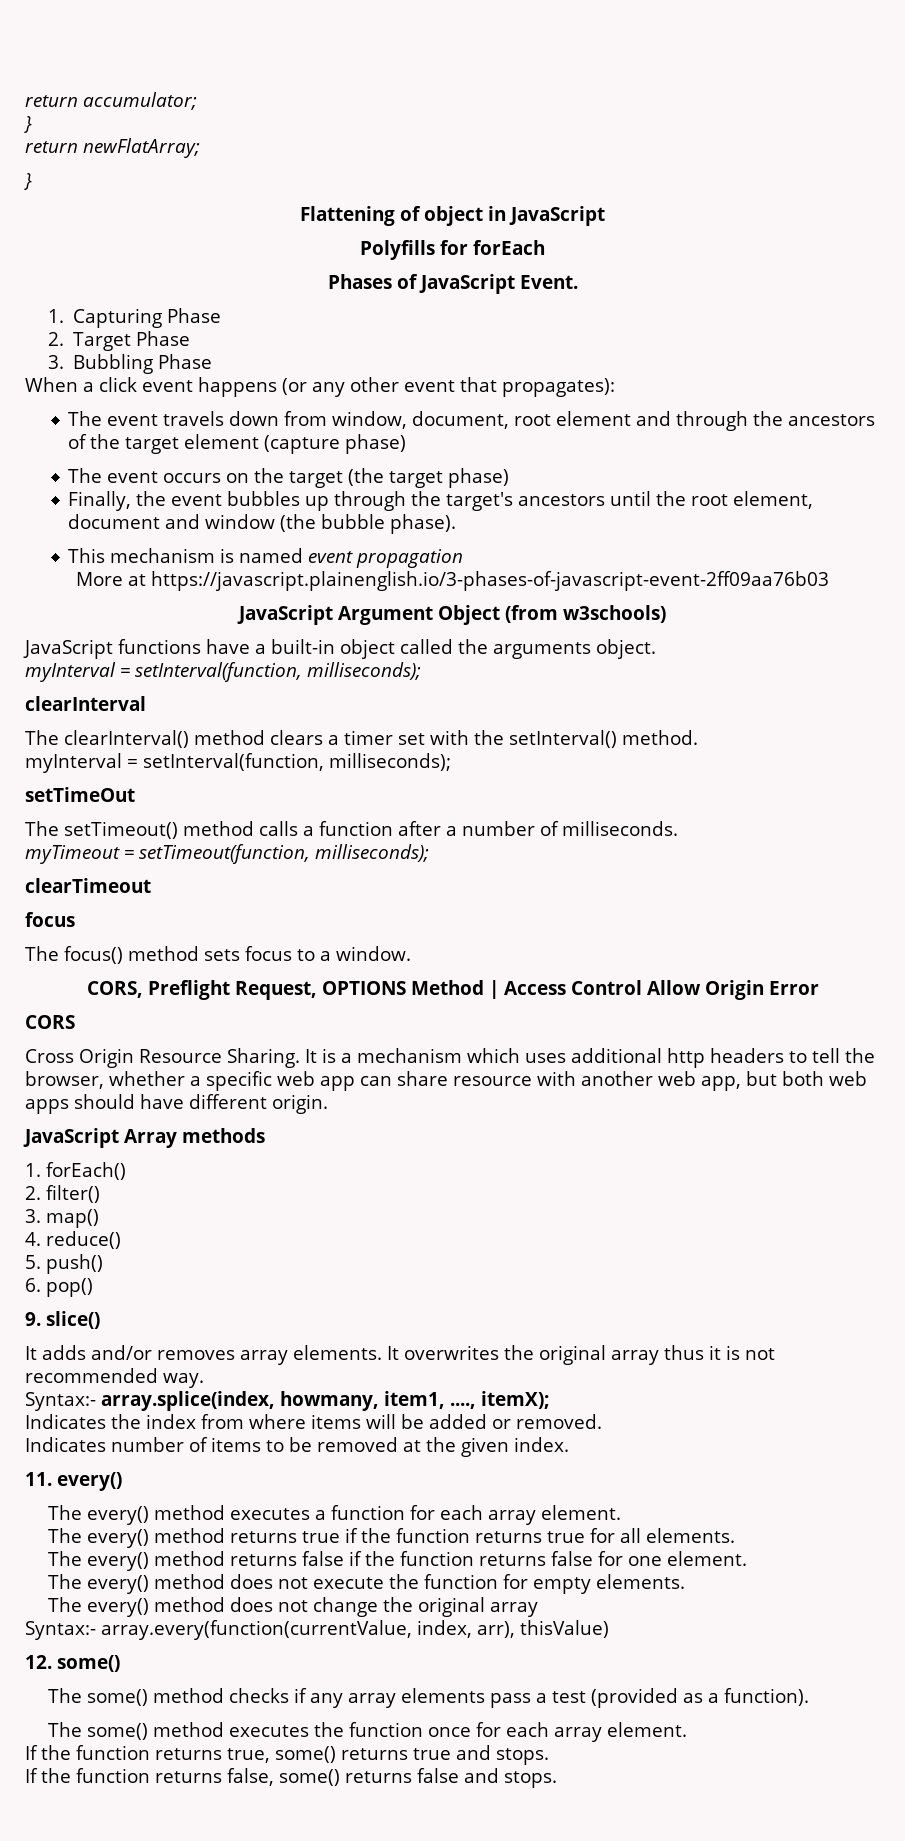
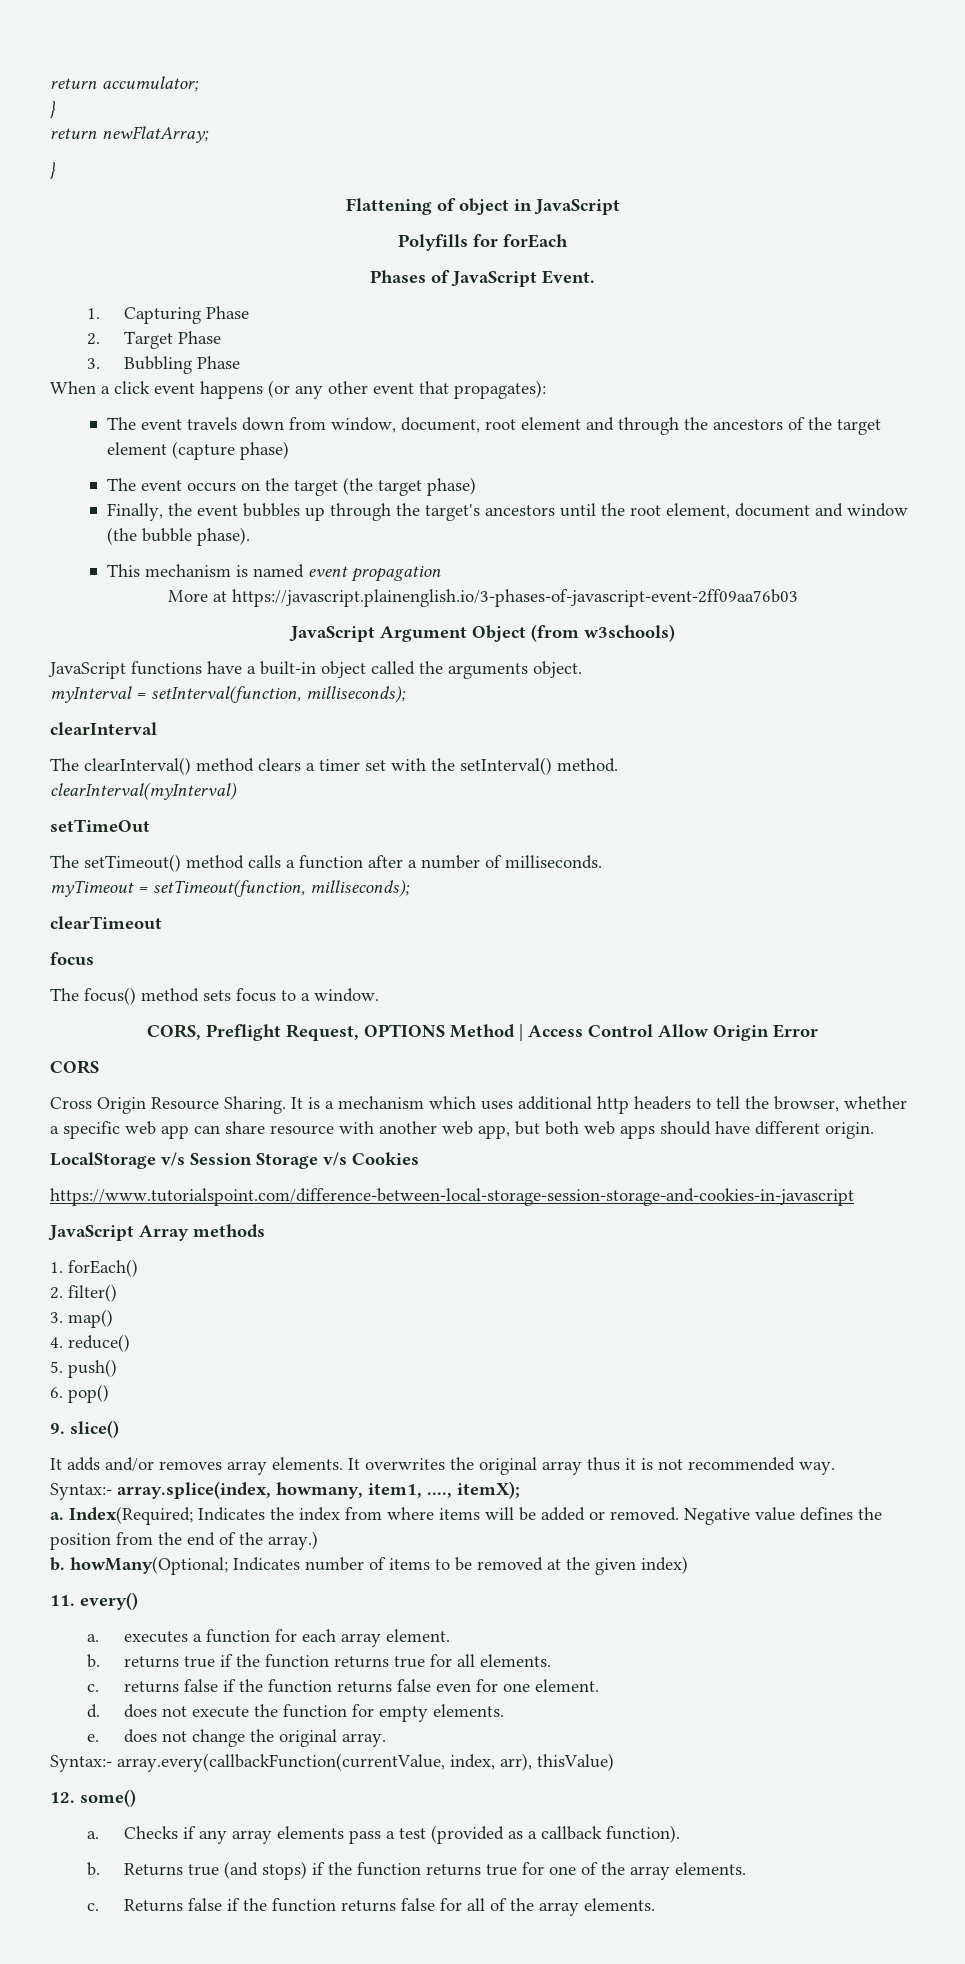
[25,753,451,773] myInterval = setInterval(function, milliseconds); -> [50,782,237,800] clearInterval(myInterval)
(328, 1104) none -> [50,1152,419,1169] [50,1188,854,1206] // LocalStorage v/s Session Storage v/s Cookies // https://www.tutorialspoint.com/difference-between-local-storage-session-storage-and-cookies-in-javascript
(550, 1400) none -> [50,1506,193,1525] a. Index(Required;
(602, 1421) // -> [684,1507,882,1525] [50,1531,318,1550] [50,1556,228,1575] Negative value defines the position from the end of the array.) // b. howMany(Optional;
[514,1437,569,1452] index. -> [641,1556,688,1574] index)
[47,1505,225,1525] The every() method -> [86,1634,99,1642] a.
[47,1528,225,1548] The every() method -> [86,1654,100,1668] b.
[47,1551,225,1571] The every() method -> [86,1684,99,1692] c.
(593, 1558) none -> [435,1683,471,1692] even
[47,1574,225,1594] The every() method -> [86,1704,100,1718] d.
[47,1597,225,1617] The every() method -> [86,1734,99,1742] e.
[489,1602,538,1617] [25,1620,412,1640] array // Syntax:- array.every(function(currentValue, -> [341,1733,386,1747] [50,1753,445,1772] array. // Syntax:- array.every(callbackFunction(currentValue,
[47,1688,289,1706] The some() method checks -> [86,1826,178,1839] a. Checks
(719, 1698) none -> [540,1826,602,1840] callback
[47,1722,687,1742] [25,1745,549,1765] [25,1768,557,1788] The some() method executes the function once for each array element. // If the function returns true, some() returns true and stops. // If the function returns false, some() returns false and stops. -> [86,1861,746,1880] [86,1898,655,1916] b. Returns true (and stops) if the function returns true for one of the array elements. // c. Returns false if the function returns false for all of the array elements.

